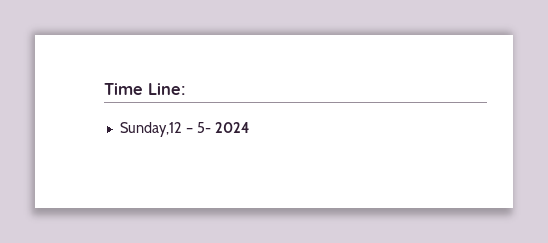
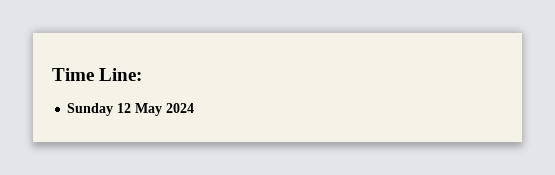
[119,122,211,137] Sunday,12 – 5- -> [67,103,163,116] Sunday 12 May

